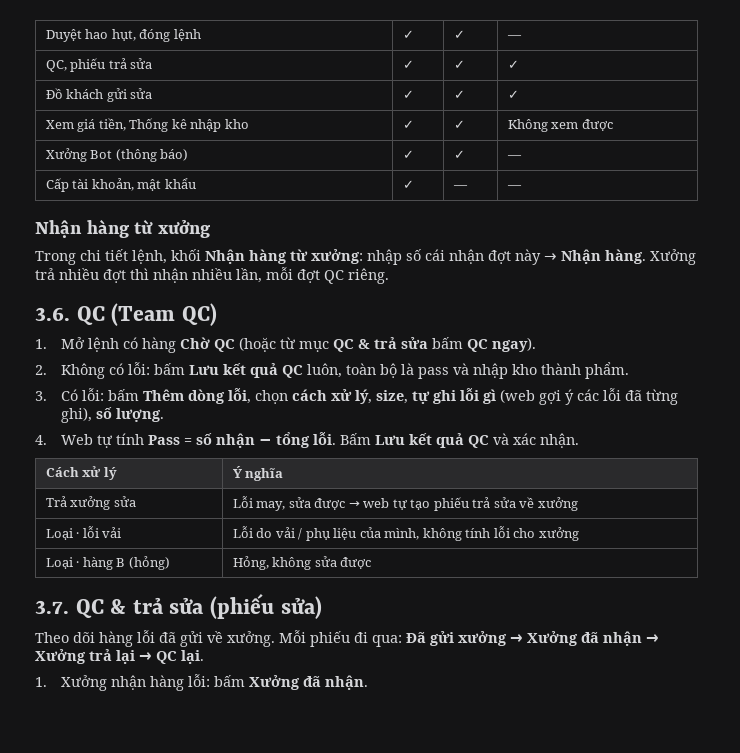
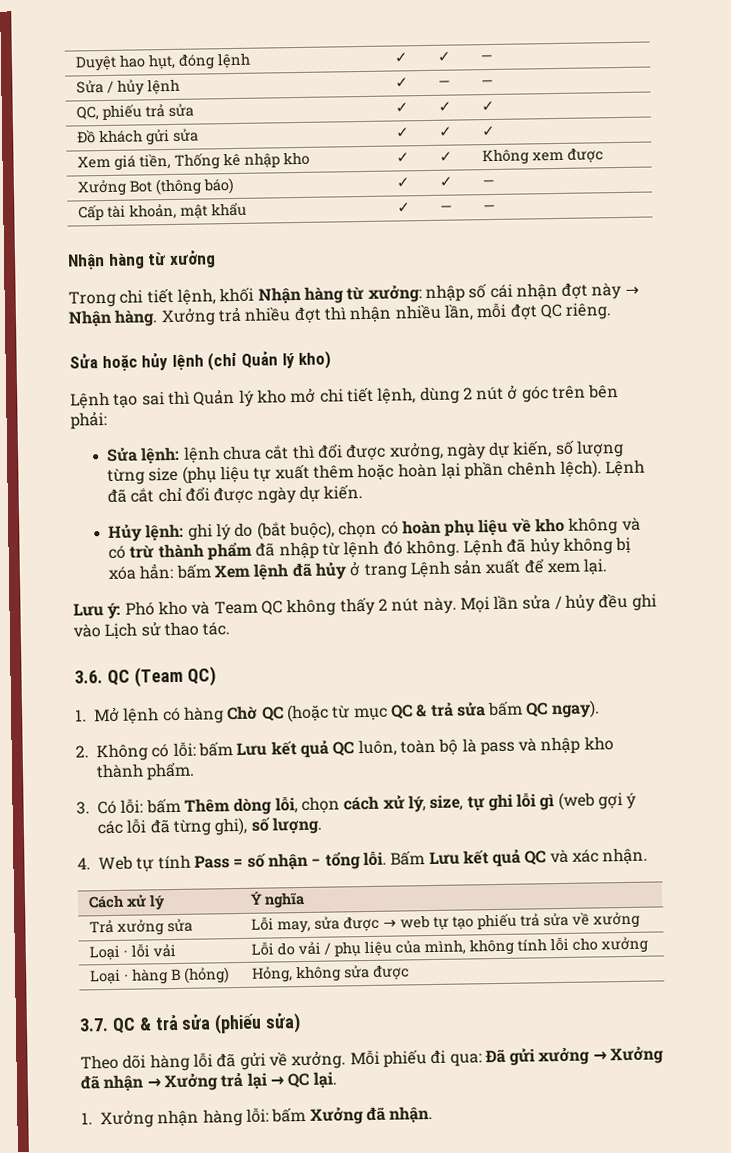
(522, 37) none -> [75,78,180,96] [394,77,409,88] [437,80,450,87] [480,79,493,87] // Sửa / hủy lệnh | ✓ | — | —
(389, 276) none -> [69,350,332,372] [70,384,620,409] [70,411,107,430] [105,439,625,464] [106,459,646,486] [106,485,364,504] [107,517,641,543] [107,536,632,561] [107,558,608,580] [73,593,657,620] [73,621,231,640] // Sửa hoặc hủy lệnh (chỉ Quản lý kho) // Lệnh tạo sai thì Quản lý kho mở chi tiết lệnh, dùng 2 nút ở góc trên bên phải: // Sửa lệnh: lệnh chưa cắt thì đổi được xưởng, ngày dự kiến, số lượng từng size (phụ liệu tự xuất thêm hoặc hoàn lại phần chênh lệch). Lệnh đã cắt chỉ đổi được ngày dự kiến. // Hủy lệnh: ghi lý do (bắt buộc), chọn có hoàn phụ liệu về kho không và có trừ thành phẩm đã nhập từ lệnh đó không. Lệnh đã hủy không bị xóa hẳn: bấm Xem lệnh đã hủy ở trang Lệnh sản xuất để xem lại. // Lưu ý: Phó kho và Team QC không thấy 2 nút này. Mọi lần sửa / hủy đều ghi vào Lịch sử thao tác.

